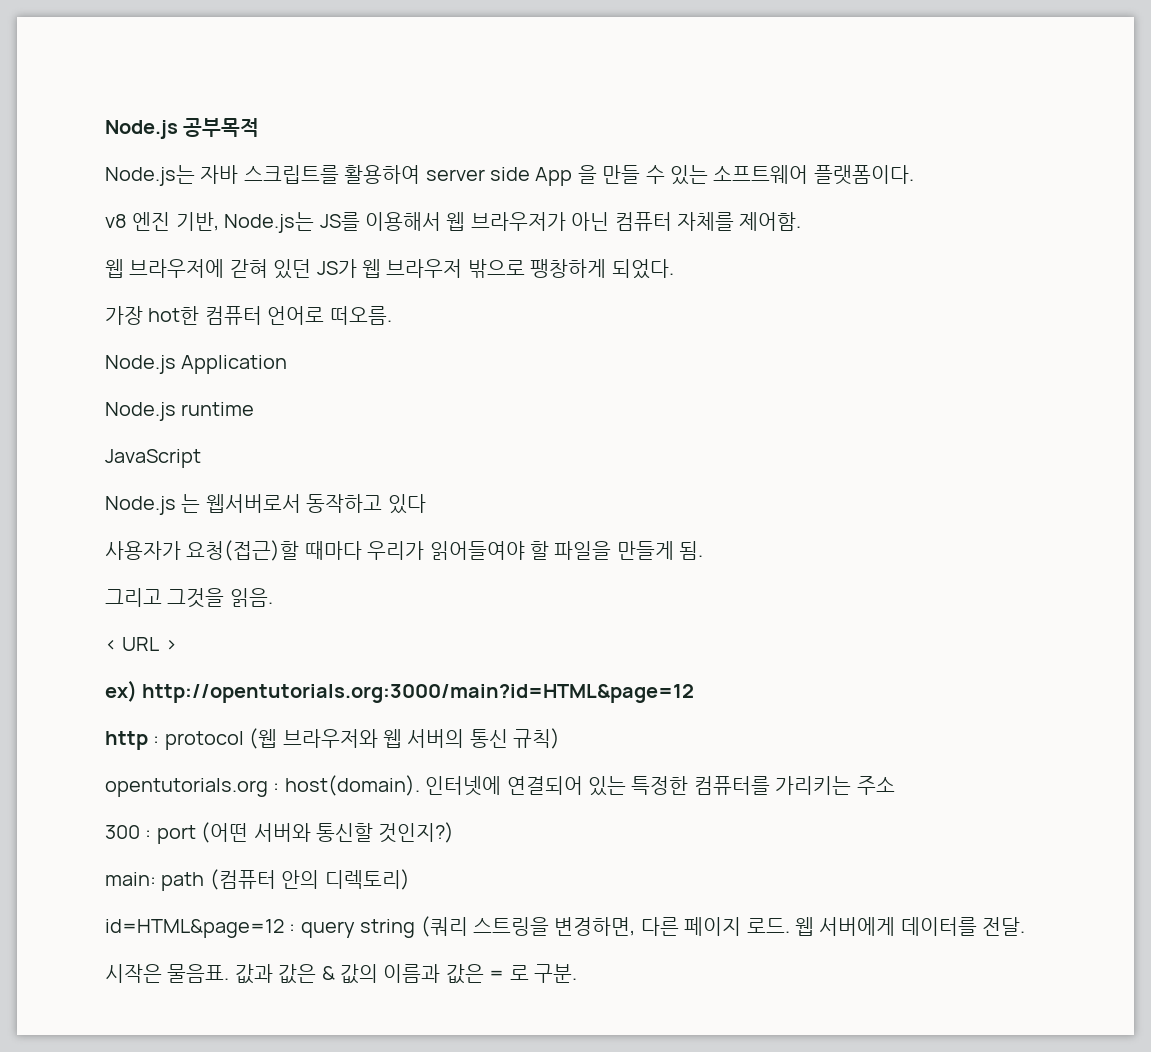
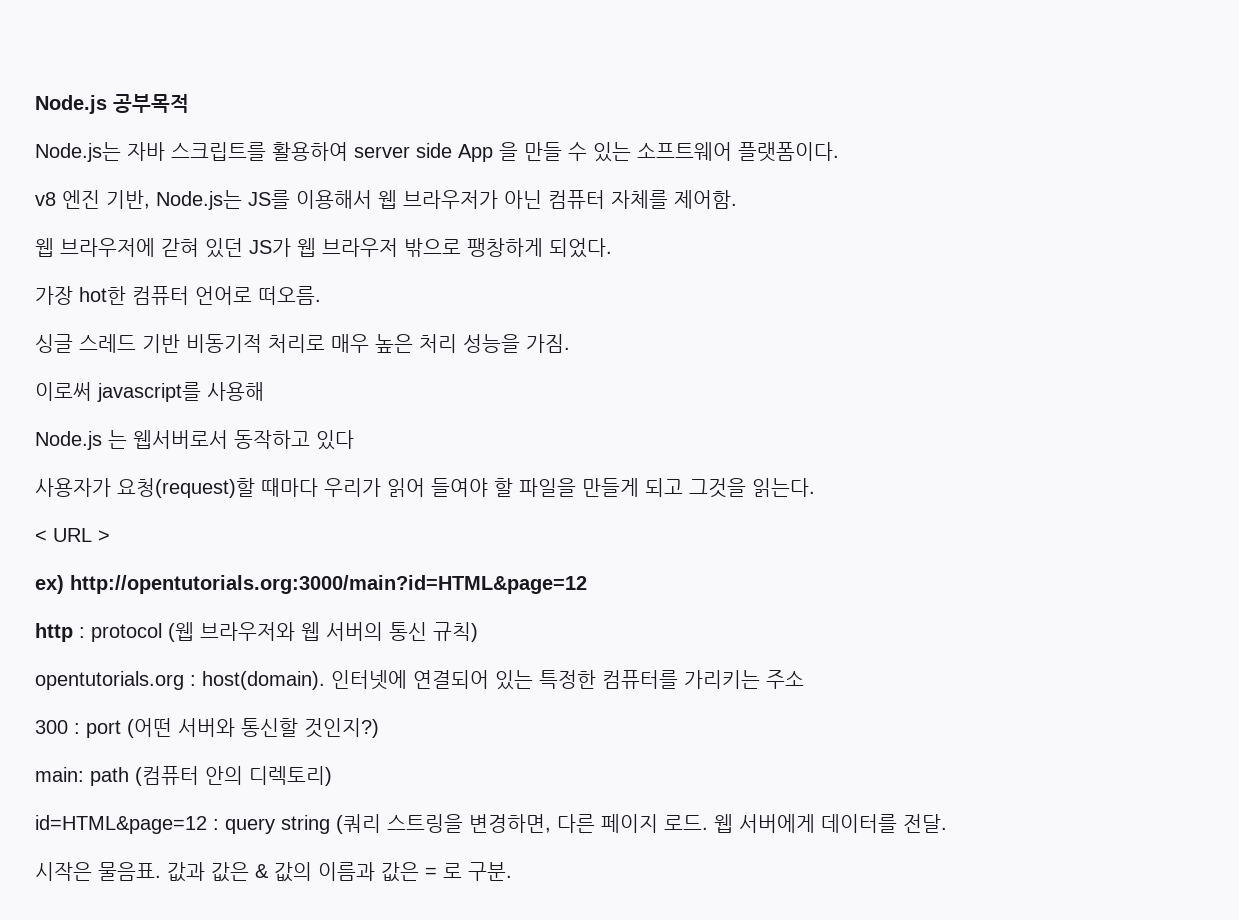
[105,355,288,374] [105,402,255,421] [105,449,201,468] Node.js Application // Node.js runtime // JavaScript -> [35,334,570,353] [35,382,264,402] 싱글 스레드 기반 비동기적 처리로 매우 높은 처리 성능을 가짐. // 이로써 javascript를 사용해
[186,540,300,561] 요청(접근)할 -> [117,478,255,498] 요청(request)할
[429,541,525,560] 읽어들여야 -> [387,478,488,497] 읽어 들여야
[679,541,704,560] [105,588,273,608] 됨. // 그리고 그것을 읽음. -> [645,478,815,498] 되고 그것을 읽는다.

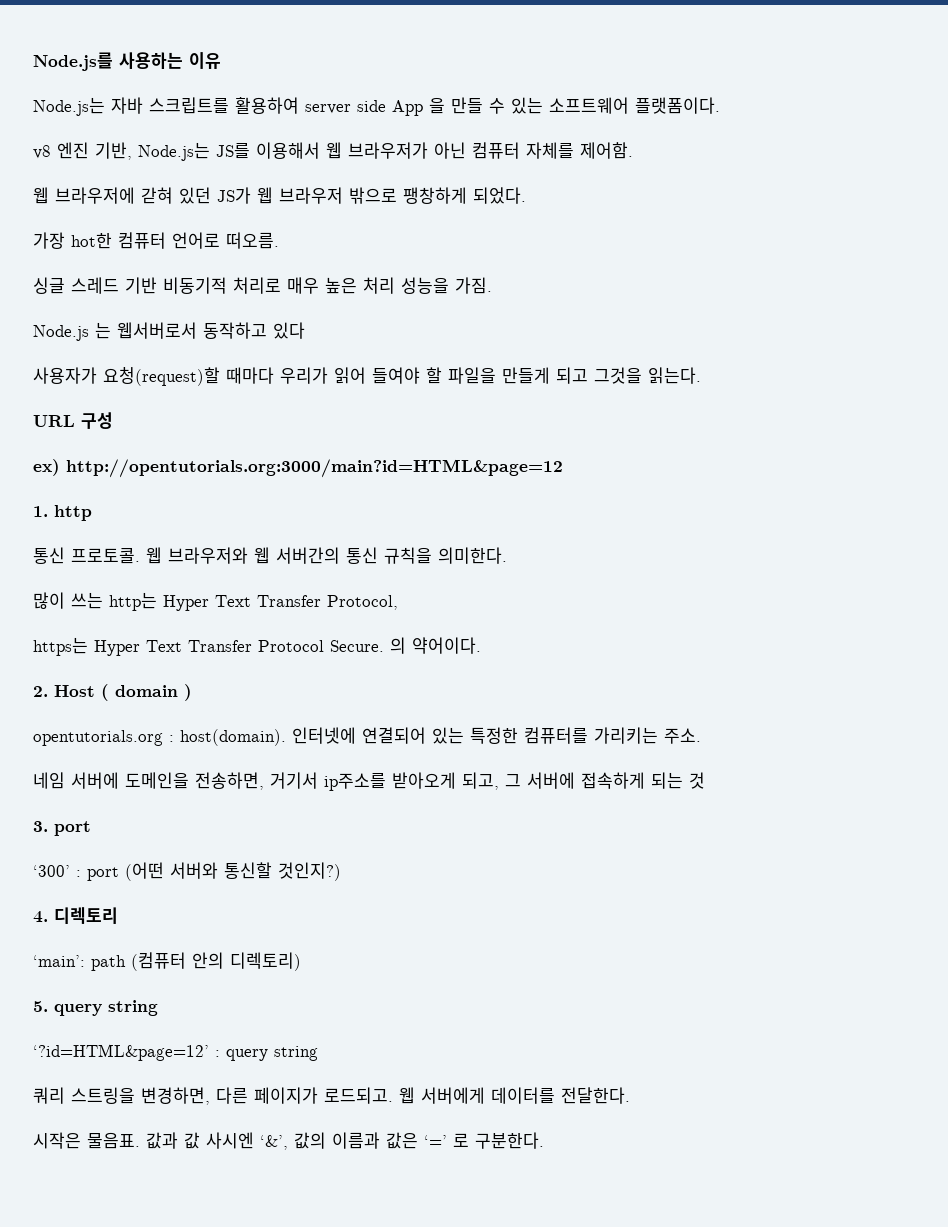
[35,94,189,114] Node.js 공부목적 -> [33,52,221,71] Node.js를 사용하는 이유
[35,382,264,402] // 이로써 javascript를 사용해 -> (492, 285) none
[35,528,110,542] < URL > -> [33,412,113,429] URL 구성
(587, 584) none -> [33,506,48,517] 1.
[79,622,478,642] : protocol (웹 브라우저와 웹 서버의 통신 규칙) -> [33,547,507,564] [33,592,398,611] [33,637,481,656] [33,684,192,701] // 통신 프로토콜. 웹 브라우저와 웹 서버간의 통신 규칙을 의미한다. // 많이 쓰는 http는 Hyper Text Transfer Protocol, // https는 Hyper Text Transfer Protocol Secure. 의 약어이다. // 2. Host ( domain )
[766,670,804,689] [35,720,68,734] 주소 // 300 -> [664,728,701,744] [33,772,705,791] [33,821,91,836] [33,865,70,877] 주소. // 네임 서버에 도메인을 전송하면, 거기서 ip주소를 받아오게 되고, 그 서버에 접속하게 되는 것 // 3. port // ‘300’
[35,767,84,782] main: -> [33,907,118,924] [33,955,85,967] 4. 디렉토리 // ‘main’:
[35,815,207,834] id=HTML&page=12 -> [33,1000,158,1016] [33,1044,209,1061] 5. query string // ‘?id=HTML&page=12’
[336,814,381,834] (쿼리 -> [33,1087,65,1104] // 쿼리
[601,814,708,833] 페이지 로드. -> [254,1087,393,1104] 페이지가 로드되고.
[903,814,947,833] 전달. -> [561,1087,630,1104] 전달한다.
[211,862,512,882] 값은 & 값의 이름과 값은 = 로 구분. -> [184,1132,544,1150] 값 사시엔 ‘&’, 값의 이름과 값은 ‘=’ 로 구분한다.

